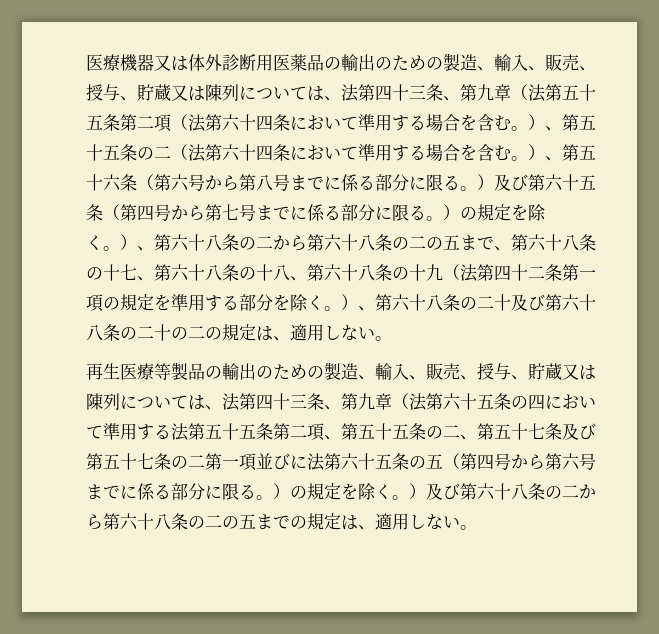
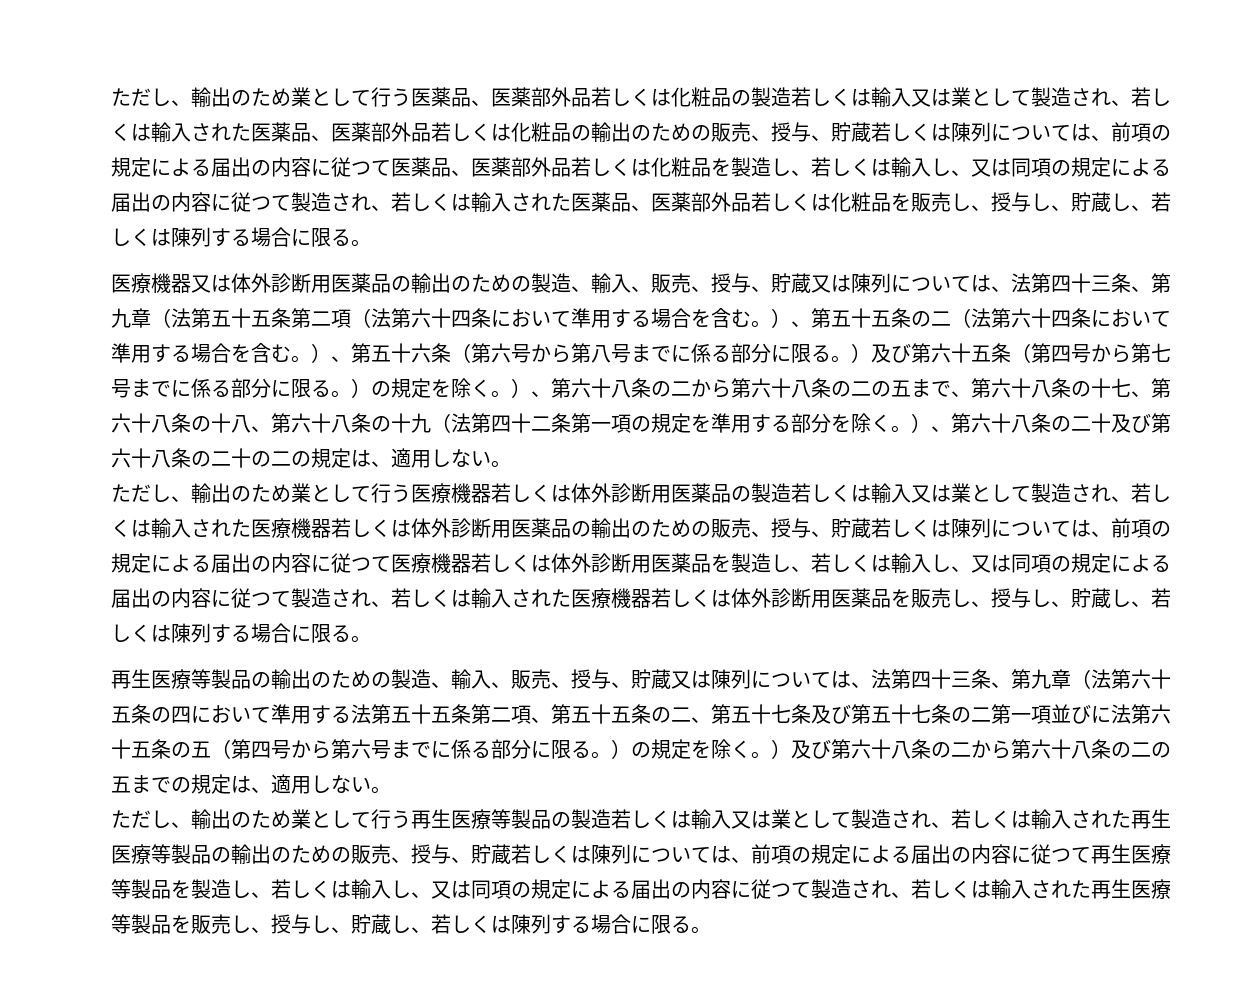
(85, 62) none -> [111,87,1172,108] [111,122,1172,143] [111,157,1172,178] [111,192,1172,213] [111,227,372,247] ただし、輸出のため業として行う医薬品、医薬部外品若しくは化粧品の製造若しくは輸入又は業として製造され、若しくは輸入された医薬品、医薬部外品若しくは化粧品の輸出のための販売、授与、貯蔵若しくは陳列については、前項の規定による届出の内容に従つて医薬品、医薬部外品若しくは化粧品を製造し、若しくは輸入し、又は同項の規定による届出の内容に従つて製造され、若しくは輸入された医薬品、医薬部外品若しくは化粧品を販売し、授与し、貯蔵し、若しくは陳列する場合に限る。 //
(392, 338) none -> [111,483,1172,504] [111,518,1172,539] [111,553,1172,574] [111,588,1172,609] [111,623,372,643] // ただし、輸出のため業として行う医療機器若しくは体外診断用医薬品の製造若しくは輸入又は業として製造され、若しくは輸入された医療機器若しくは体外診断用医薬品の輸出のための販売、授与、貯蔵若しくは陳列については、前項の規定による届出の内容に従つて医療機器若しくは体外診断用医薬品を製造し、若しくは輸入し、又は同項の規定による届出の内容に従つて製造され、若しくは輸入された医療機器若しくは体外診断用医薬品を販売し、授与し、貯蔵し、若しくは陳列する場合に限る。
(477, 527) none -> [111,809,1172,830] [111,844,1172,865] [111,879,1172,900] [111,914,712,934] // ただし、輸出のため業として行う再生医療等製品の製造若しくは輸入又は業として製造され、若しくは輸入された再生医療等製品の輸出のための販売、授与、貯蔵若しくは陳列については、前項の規定による届出の内容に従つて再生医療等製品を製造し、若しくは輸入し、又は同項の規定による届出の内容に従つて製造され、若しくは輸入された再生医療等製品を販売し、授与し、貯蔵し、若しくは陳列する場合に限る。

